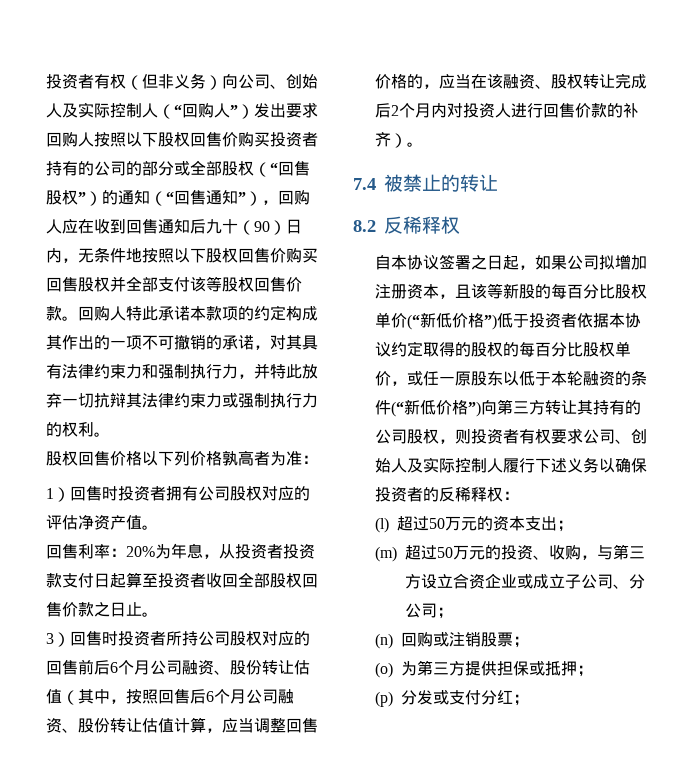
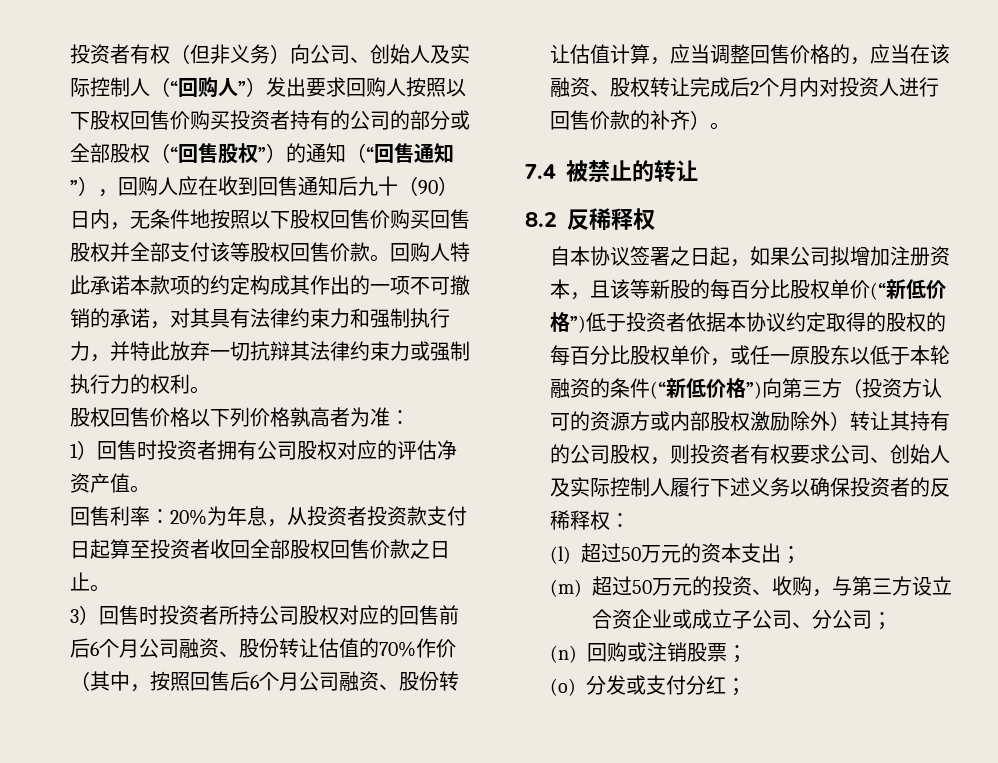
(62, 696) none -> [358,638,456,658] 的70%作价
(545, 407) none -> [841,378,942,398] [549,411,850,431] （投资方认可的资源方或内部股权激励除外）
[400,660,593,677] [374,691,393,707] 为第三方提供担保或抵押； // (p) -> (576, 687) none

